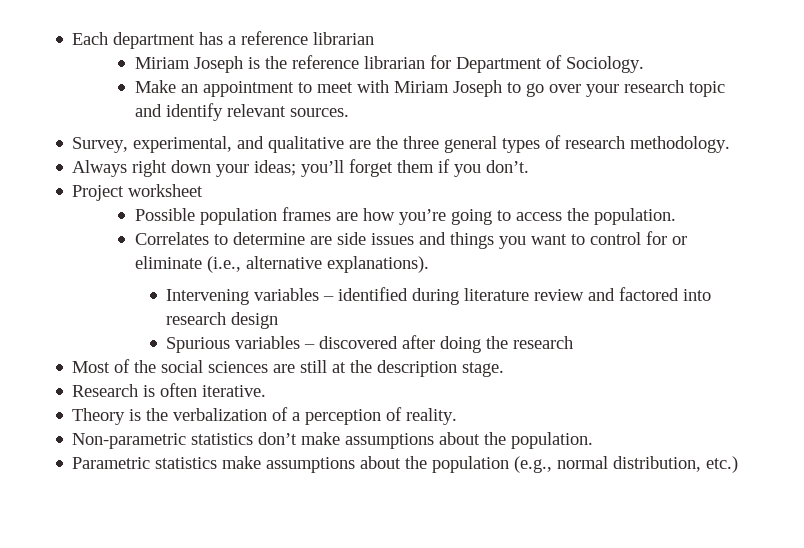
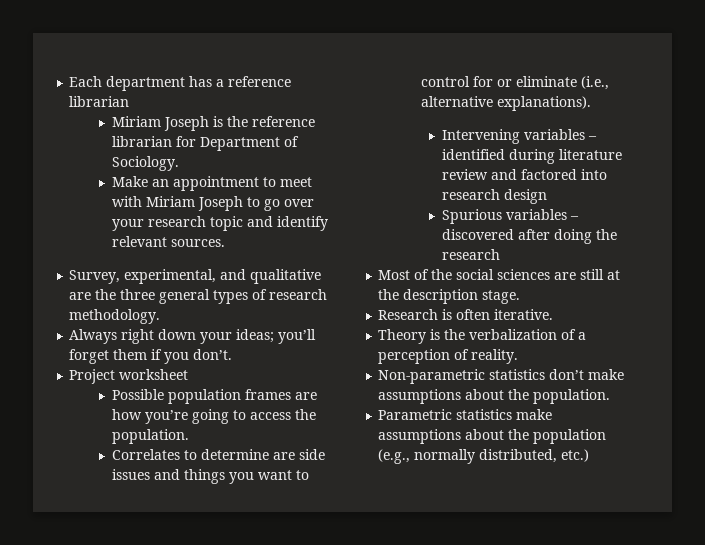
[557,456,702,472] normal distribution, -> [414,449,558,464] normally distributed,

